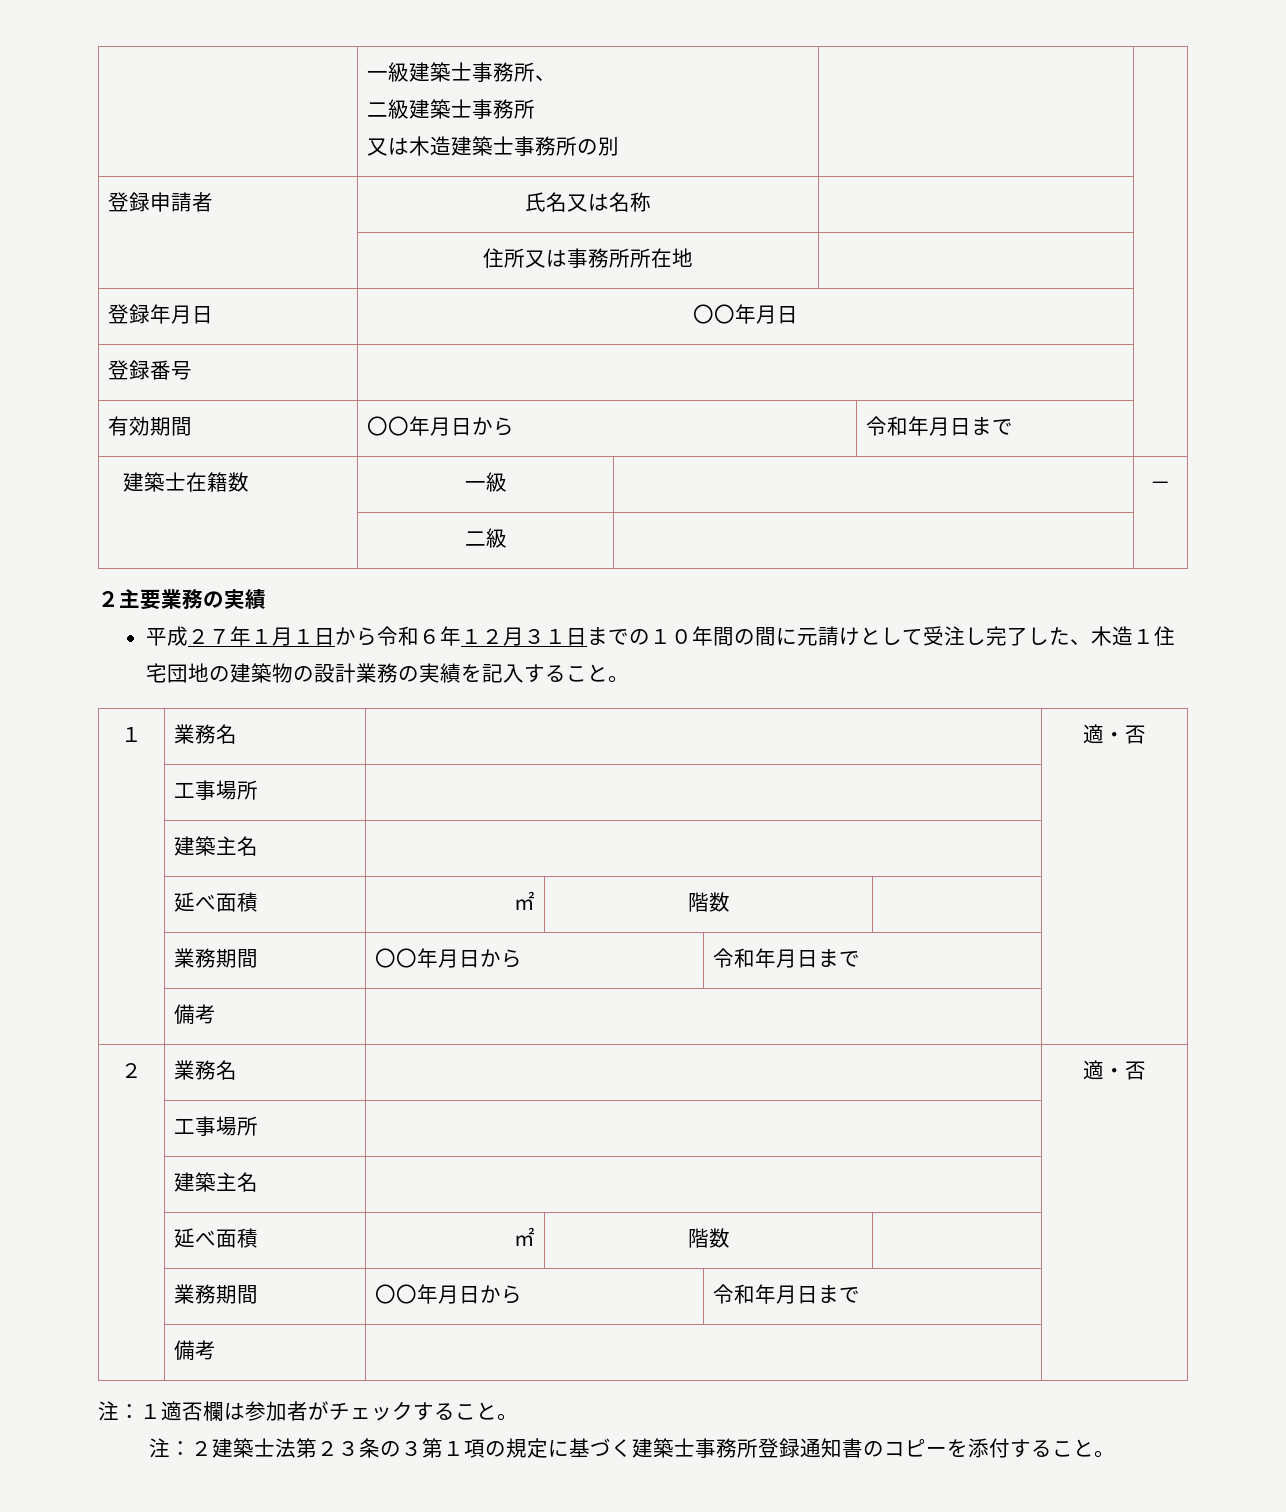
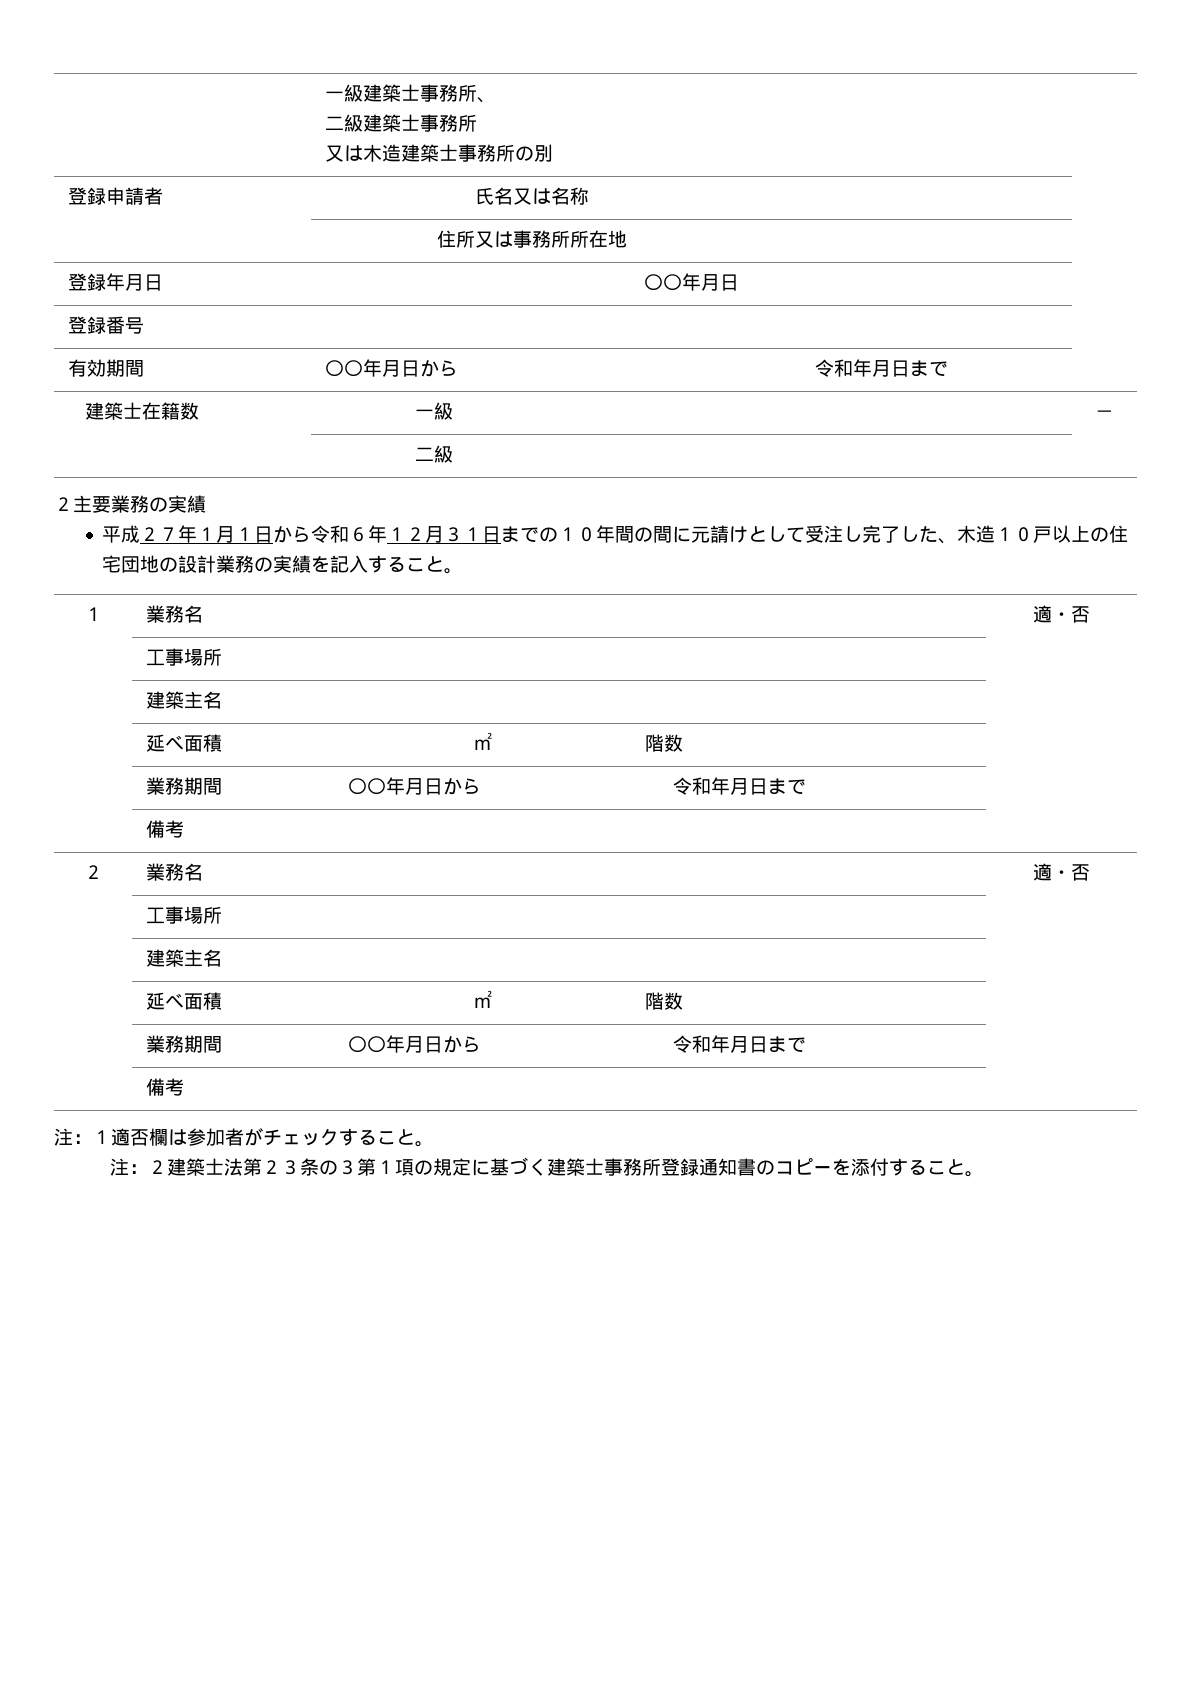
(1154, 636) none -> [1014,525,1110,543] ０戸以上の
[229,663,314,683] 建築物の -> (179, 564) none

